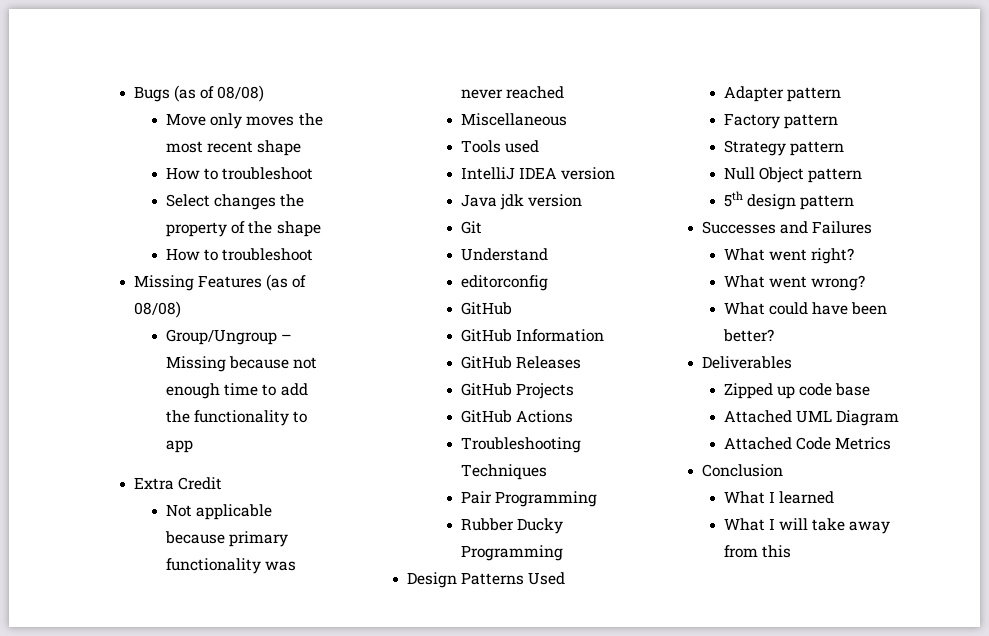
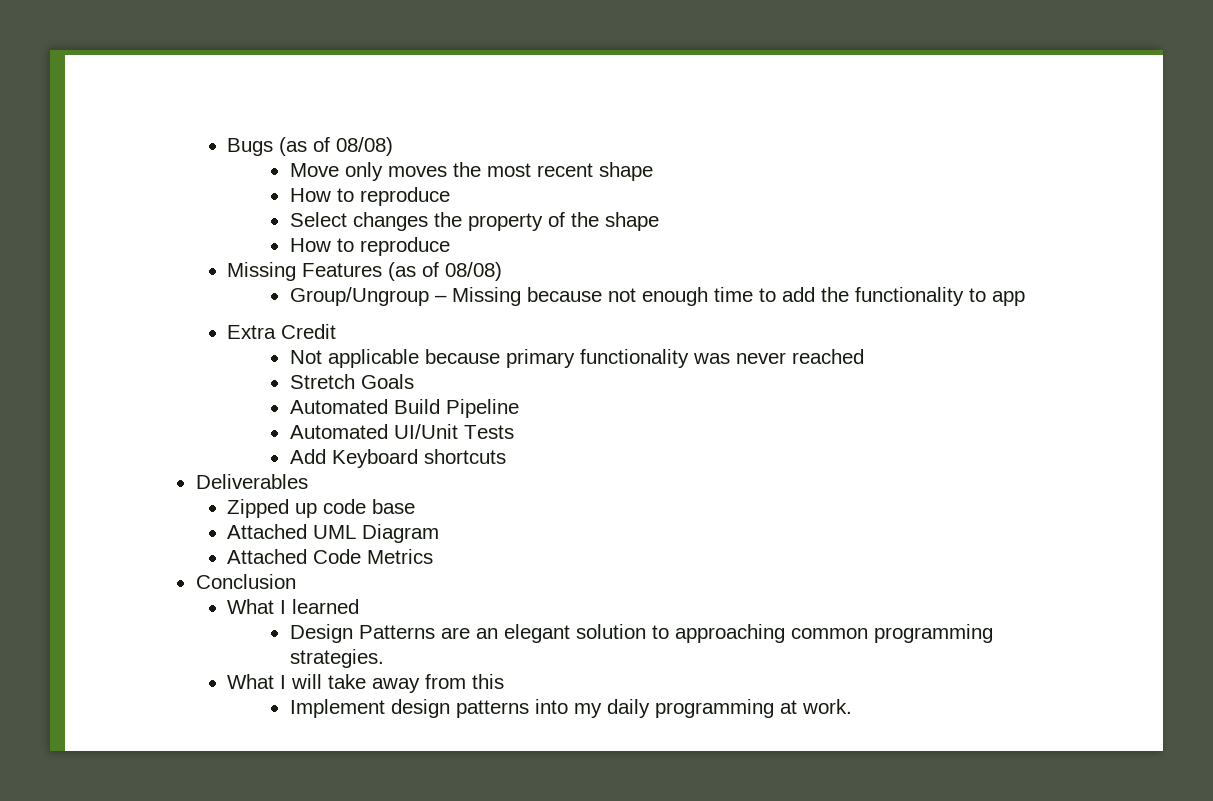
[222,167,314,180] troubleshoot -> [359,187,450,206] reproduce
[222,248,314,261] troubleshoot -> [359,237,450,256] reproduce
[460,113,567,126] [460,140,540,153] [460,167,616,180] [460,194,583,210] [460,221,482,234] [460,248,548,261] [460,275,548,291] [460,302,512,315] [460,329,605,342] [460,356,582,369] [460,383,575,399] [460,410,574,423] [460,437,581,453] [460,464,547,480] [460,491,598,507] [460,518,564,534] [460,545,563,561] [406,572,566,588] [723,86,841,102] [723,113,838,129] [723,140,844,156] [723,167,862,183] [723,191,854,210] [701,221,873,234] [723,248,854,264] [723,275,865,291] [723,302,888,315] [722,329,774,342] Miscellaneous // Tools used // IntelliJ IDEA version // Java jdk version // Git // Understand // editorconfig // GitHub // GitHub Information // GitHub Releases // GitHub Projects // GitHub Actions // Troubleshooting Techniques // Pair Programming // Rubber Ducky Programming // Design Patterns Used // Adapter pattern // Factory pattern // Strategy pattern // Null Object pattern // 5th design pattern // Successes and Failures // What went right? // What went wrong? // What could have been better? -> [289,374,414,389] [289,399,519,418] [289,424,514,439] [289,449,506,468] Stretch Goals // Automated Build Pipeline // Automated UI/Unit Tests // Add Keyboard shortcuts
(834, 497) none -> [289,624,993,643] [289,649,384,668] // Design Patterns are an elegant solution to approaching common programming strategies.
(791, 551) none -> [289,699,852,718] // Implement design patterns into my daily programming at work.

